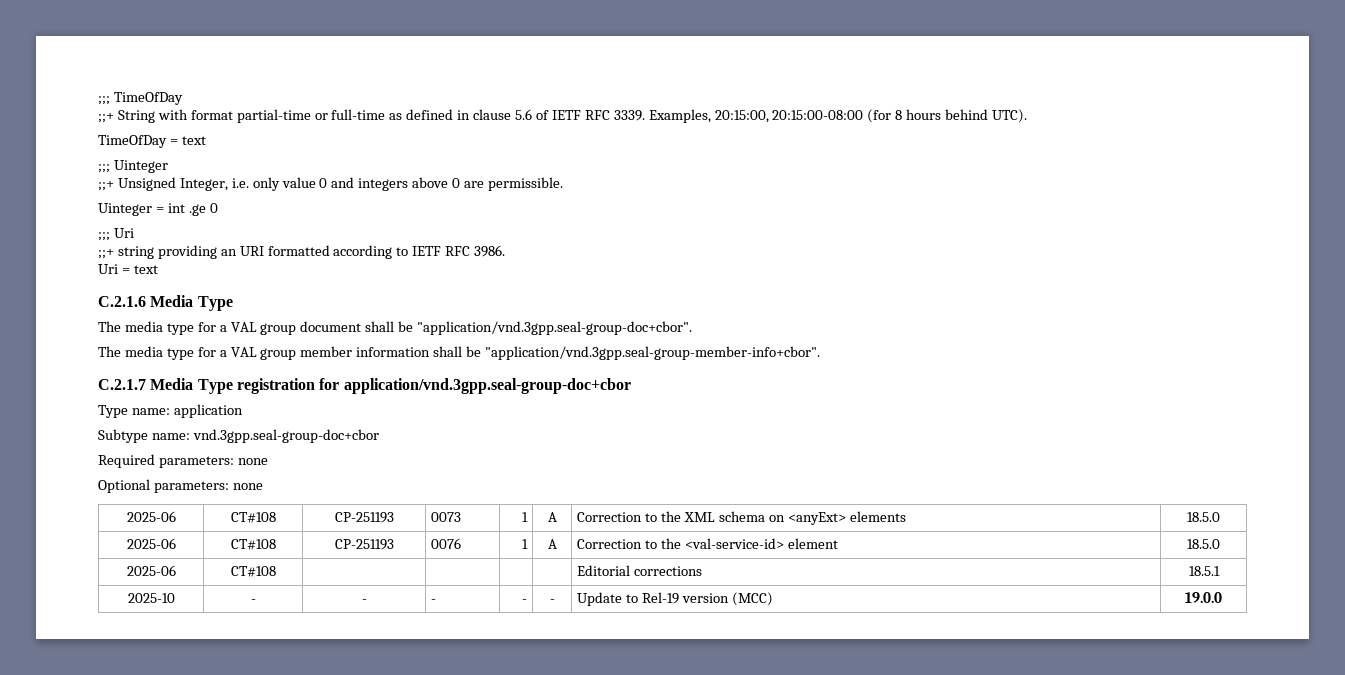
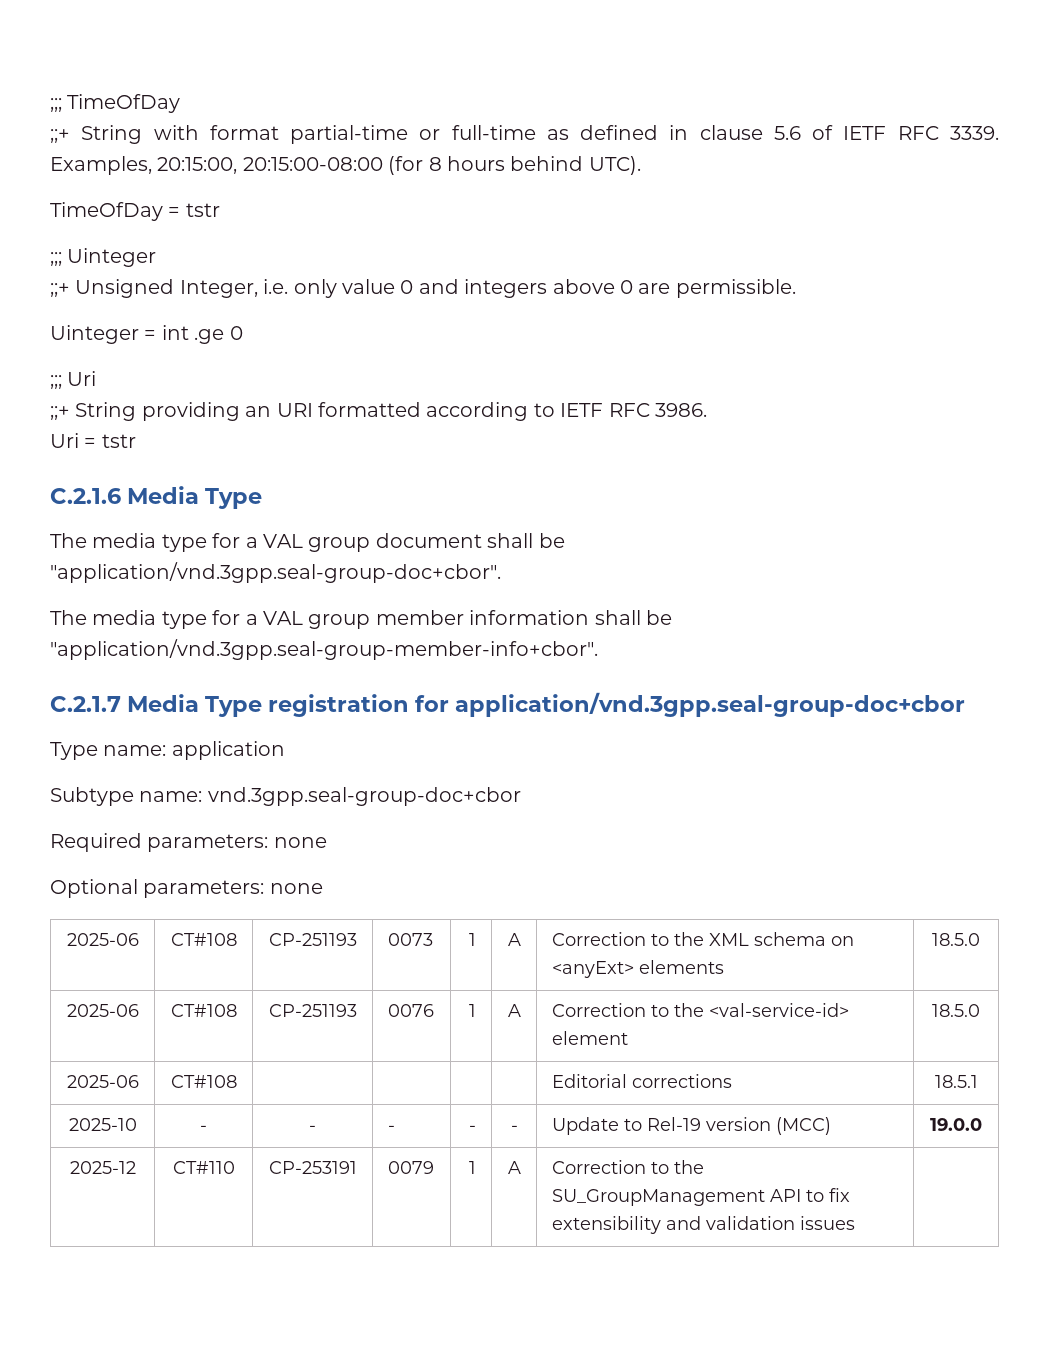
[181,136,206,145] text -> [185,203,220,217] tstr
[117,246,154,259] string -> [75,402,137,421] String
[133,265,158,274] text -> [101,434,136,448] tstr
(1222, 597) none -> [69,1161,136,1174] [172,1161,235,1174] [268,1161,357,1174] [387,1161,434,1174] [469,1161,477,1174] [507,1161,521,1174] [551,1160,704,1174] [551,1188,850,1206] [551,1216,855,1234] // 2025-12 | CT#110 | CP-253191 | 0079 | 1 | A | Correction to the SU_GroupManagement API to fix extensibility and validation issues |

